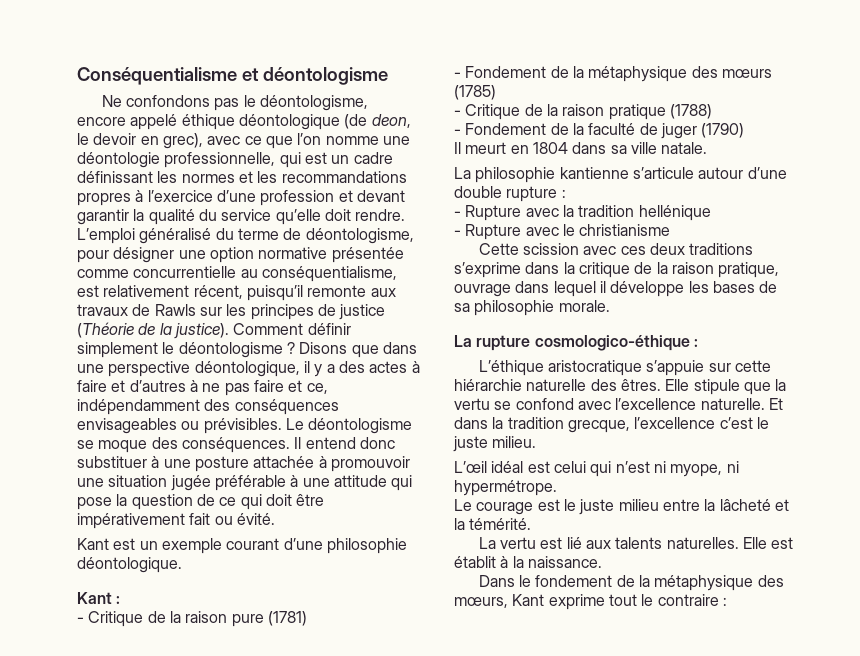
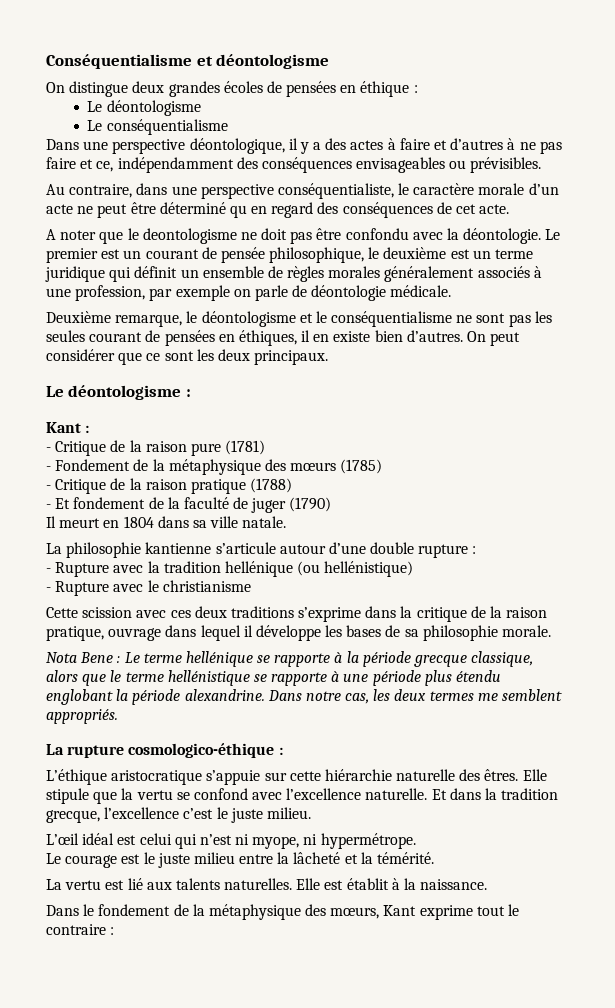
[101,95,369,111] [77,114,411,130] [77,133,410,149] [77,152,393,168] [77,171,407,183] [77,190,405,206] [77,209,406,225] [77,228,414,244] [77,247,404,263] [77,266,397,282] [77,285,396,301] [77,304,386,320] [77,322,351,339] [77,342,417,358] Ne confondons pas le déontologisme, encore appelé éthique déontologique (de deon, le devoir en grec), avec ce que l’on nomme une déontologie professionnelle, qui est un cadre définissant les normes et les recommandations propres à l’exercice d’une profession et devant garantir la qualité du service qu’elle doit rendre. L’emploi généralisé du terme de déontologisme, pour désigner une option normative présentée comme concurrentielle au conséquentialisme, est relativement récent, puisqu’il remonte aux travaux de Rawls sur les principes de justice (Théorie de la justice). Comment définir simplement le déontologisme ? Disons que dans -> [46,81,418,97] [87,100,201,116] [87,119,228,135] [46,139,79,150] On distingue deux grandes écoles de pensées en éthique : // Le déontologisme // Le conséquentialisme // Dans
[285,418,413,434] [77,437,395,453] [77,456,410,472] [77,475,413,491] [77,494,325,510] [77,513,275,529] [77,538,407,554] [77,557,182,573] Le déontologisme se moque des conséquences. Il entend donc substituer à une posture attachée à promouvoir une situation jugée préférable à une attitude qui pose la question de ce qui doit être impérativement fait ou évité. // Kant est un exemple courant d’une philosophie déontologique. -> [46,183,559,199] [46,202,510,218] [46,228,561,244] [46,247,534,263] [45,266,542,282] [46,285,452,301] [46,311,552,327] [46,330,521,346] [46,349,329,365] [46,385,191,400] // Au contraire, dans une perspective conséquentialiste, le caractère morale d’un acte ne peut être déterminé qu en regard des conséquences de cet acte. // A noter que le deontologisme ne doit pas être confondu avec la déontologie. Le premier est un courant de pensée philosophique, le deuxième est un terme juridique qui définit un ensemble de règles morales généralement associés à une profession, par exemple on parle de déontologie médicale. // Deuxième remarque, le déontologisme et le conséquentialisme ne sont pas les seules courant de pensées en éthiques, il en existe bien d’autres. On peut considérer que ce sont les deux principaux. // Le déontologisme :
[465,123,547,135] Fondement -> [55,497,146,509] Et fondement
(711, 213) none -> [297,561,414,577] (ou hellénistique)
(610, 306) none -> [46,651,534,667] [46,670,502,686] [46,689,563,705] [46,709,118,724] // Nota Bene : Le terme hellénique se rapporte à la période grecque classique, alors que le terme hellénistique se rapporte à une période plus étendu englobant la période alexandrine. Dans notre cas, les deux termes me semblent appropriés.

